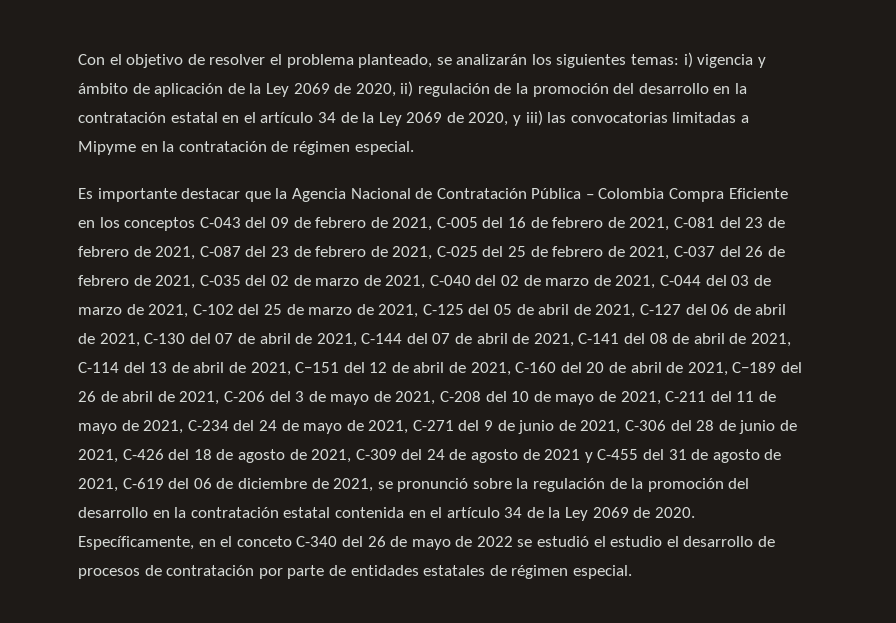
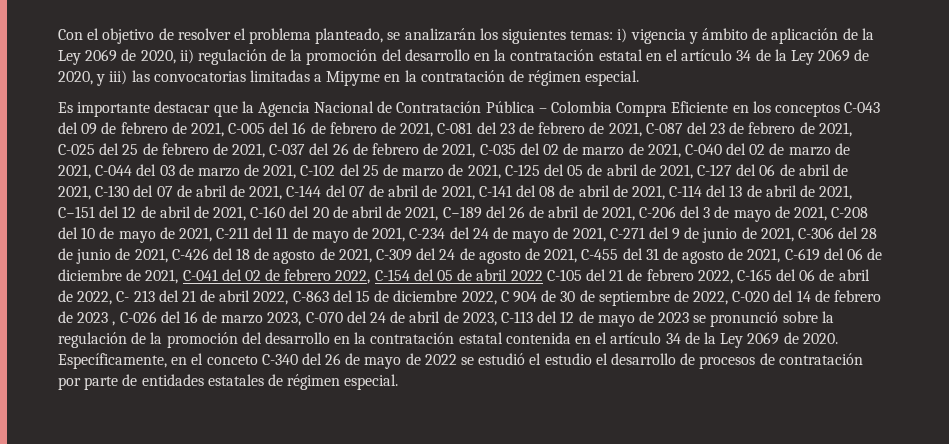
[544,449,593,463] 2021 y -> [544,248,578,263] 2021,
(374, 485) none -> [182,269,870,284] [58,290,881,306] [58,311,690,327] C-041 del 02 de febrero 2022, C-154 del 05 de abril 2022 C-105 del 21 de febrero 2022, C-165 del 06 de abril de 2022, C- 213 del 21 de abril 2022, C-863 del 15 de diciembre 2022, C 904 de 30 de septiembre de 2022, C-020 del 14 de febrero de 2023 , C-026 del 16 de marzo 2023, C-070 del 24 de abril de 2023, C-113 del 12 de mayo de 2023

